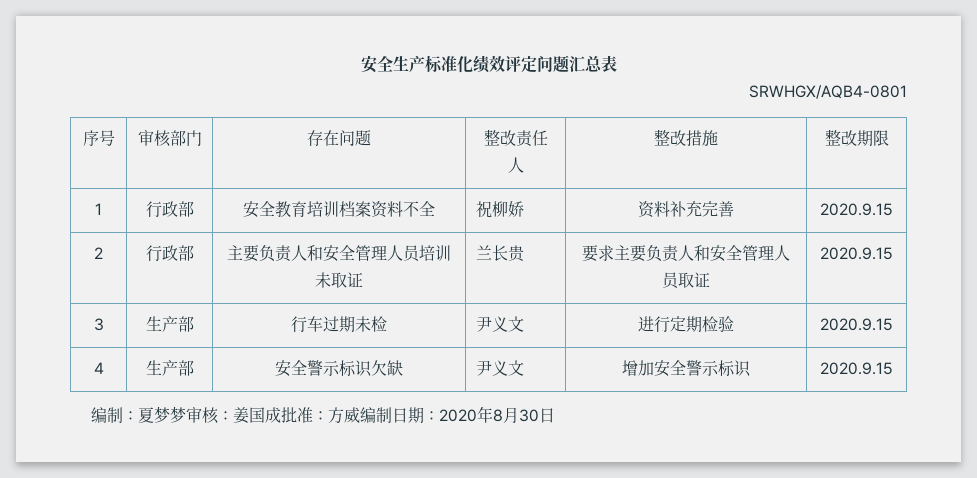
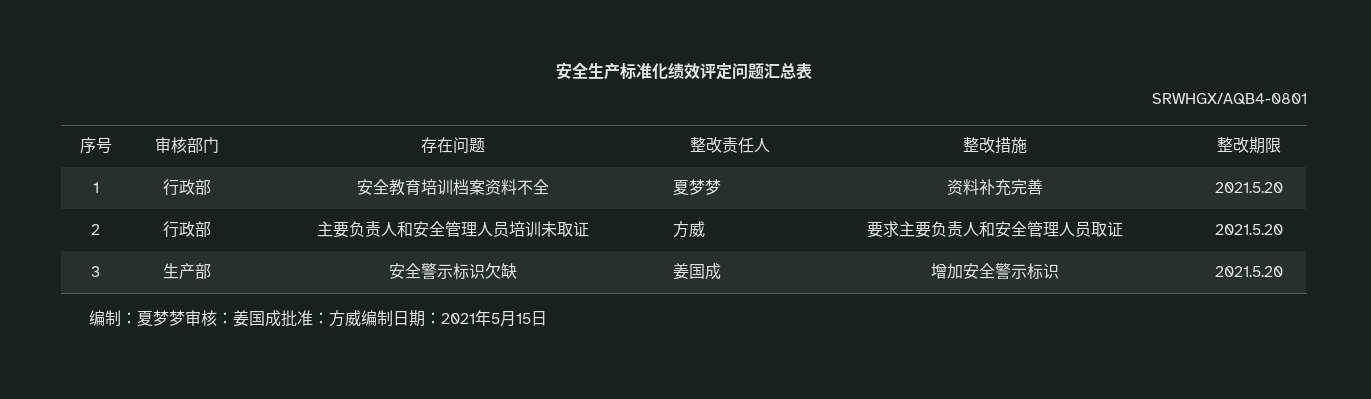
[475,201,524,218] 祝柳娇 -> [672,179,721,195] 夏梦梦
[820,203,893,216] 2020.9.15 -> [1215,182,1283,193] 2021.5.20
[475,245,525,262] 兰长贵 -> [672,221,705,238] 方威
[820,247,893,260] 2020.9.15 -> [1215,224,1283,235] 2021.5.20
[291,316,387,333] [475,316,524,332] [638,316,734,333] [820,318,893,331] [93,362,104,374] [145,360,194,376] | 行车过期未检 | 尹义文 | 进行定期检验 | 2020.9.15 // 4 | 生产部 -> (211, 271) none
[475,360,524,376] 尹义文 -> [672,263,721,280] 姜国成
[820,362,893,375] 2020.9.15 -> [1215,266,1283,277] 2021.5.20
[439,406,540,423] 2020年8月30 -> [440,310,531,327] 2021年5月15

